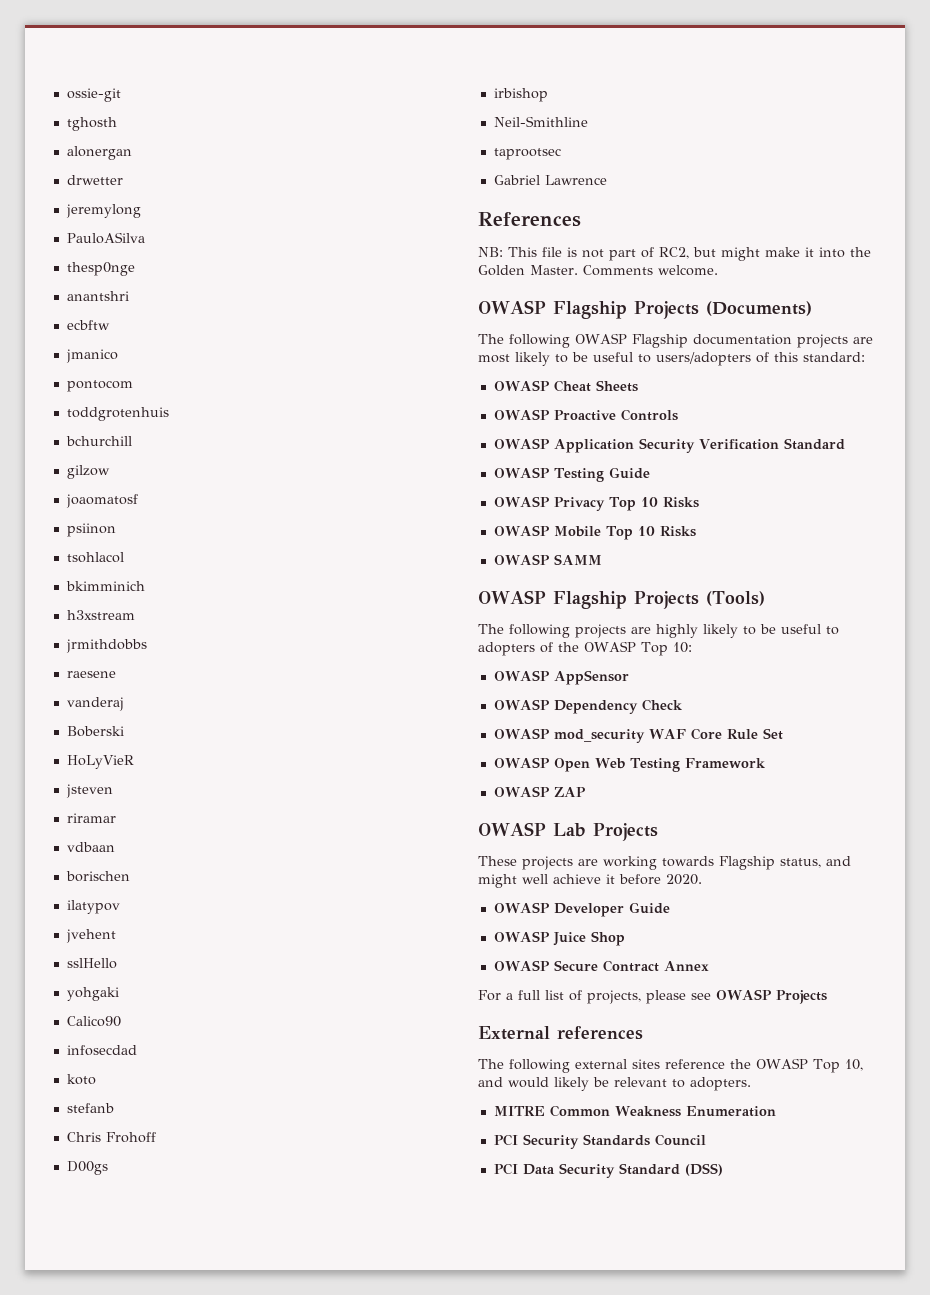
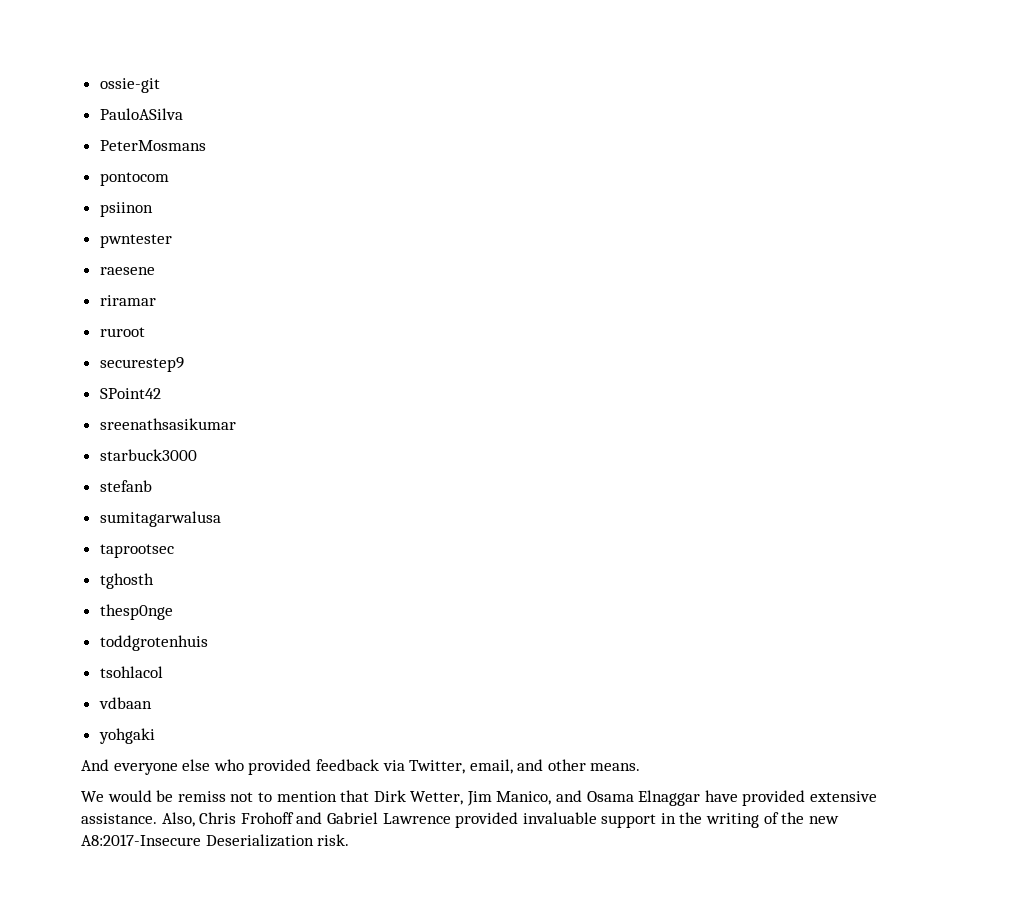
[66,117,117,131] [66,146,132,160] [66,175,123,185] [65,204,141,218] [66,232,145,244] [66,262,135,276] [66,291,129,301] [66,320,110,330] [65,349,118,363] [66,380,133,392] [66,407,169,421] [65,436,132,446] [66,465,110,479] [65,494,138,508] [66,523,116,537] [66,552,124,563] [65,581,145,591] [66,610,135,620] [65,639,147,653] [66,671,116,678] [66,697,124,711] [66,726,124,737] [66,755,134,769] [65,784,113,798] [66,813,116,823] [66,842,115,852] [65,871,130,882] [66,900,120,914] [65,929,116,943] [66,958,117,969] [66,987,119,1001] [66,1016,121,1027] [66,1045,137,1056] [66,1074,96,1085] [66,1103,114,1113] [66,1132,156,1143] [66,1161,108,1175] [493,88,548,102] [493,116,588,127] [493,148,561,160] [493,175,607,185] [478,212,581,227] [478,247,871,261] [478,265,718,276] [478,300,812,319] [478,333,873,348] [478,352,865,366] [493,380,638,392] [493,409,678,421] [493,438,845,453] [493,467,650,482] [493,496,699,511] [493,525,696,540] [493,554,602,565] [478,590,765,609] [478,624,839,638] [478,641,692,656] [493,670,629,685] [493,699,683,714] [493,728,783,743] [493,757,766,772] [493,786,585,797] [478,822,658,841] [478,856,851,870] [478,874,702,888] [493,902,670,917] [493,931,625,946] [493,960,709,972] [478,989,827,1004] [478,1026,643,1040] [478,1058,863,1073] [478,1077,751,1091] [493,1105,776,1117] [493,1134,706,1149] [493,1163,723,1178] tghosth // alonergan // drwetter // jeremylong // PauloASilva // thesp0nge // anantshri // ecbftw // jmanico // pontocom // toddgrotenhuis // bchurchill // gilzow // joaomatosf // psiinon // tsohlacol // bkimminich // h3xstream // jrmithdobbs // raesene // vanderaj // Boberski // HoLyVieR // jsteven // riramar // vdbaan // borischen // ilatypov // jvehent // sslHello // yohgaki // Calico90 // infosecdad // koto // stefanb // Chris Frohoff // D00gs // irbishop // Neil-Smithline // taprootsec // Gabriel Lawrence // References // NB: This file is not part of RC2, but might make it into the Golden Master. Comments welcome. // OWASP Flagship Projects (Documents) // The following OWASP Flagship documentation projects are most likely to be useful to users/adopters of this standard: // OWASP Cheat Sheets // OWASP Proactive Controls // OWASP Application Security Verification Standard // OWASP Testing Guide // OWASP Privacy Top 10 Risks // OWASP Mobile Top 10 Risks // OWASP SAMM // OWASP Flagship Projects (Tools) // The following projects are highly likely to be useful to adopters of the OWASP Top 10: // OWASP AppSensor // OWASP Dependency Check // OWASP mod_security WAF Core Rule Set // OWASP Open Web Testing Framework // OWASP ZAP // OWASP Lab Projects // These projects are working towards Flagship status, and might well achieve it before 2020. // OWASP Developer Guide // OWASP Juice Shop // OWASP Secure Contract Annex // For a full list of projects, please see OWASP Projects // External references // The following external sites reference the OWASP Top 10, and would likely be relevant to adopters. // MITRE Common Weakness Enumeration // PCI Security Standards Council // PCI Data Security Standard (DSS) -> [99,108,183,120] [99,140,206,151] [99,172,169,186] [99,202,153,217] [99,234,172,248] [99,267,155,275] [99,295,156,306] [99,327,145,337] [99,357,184,372] [99,388,161,399] [99,418,236,430] [99,449,197,461] [99,480,152,492] [99,511,221,527] [99,544,174,558] [99,573,154,589] [99,604,173,620] [99,635,208,651] [99,666,163,678] [98,697,152,709] [98,728,155,744] [81,759,641,775] [81,790,878,806] [81,812,839,828] [81,834,350,847] PauloASilva // PeterMosmans // pontocom // psiinon // pwntester // raesene // riramar // ruroot // securestep9 // SPoint42 // sreenathsasikumar // starbuck3000 // stefanb // sumitagarwalusa // taprootsec // tghosth // thesp0nge // toddgrotenhuis // tsohlacol // vdbaan // yohgaki // And everyone else who provided feedback via Twitter, email, and other means. // We would be remiss not to mention that Dirk Wetter, Jim Manico, and Osama Elnaggar have provided extensive assistance. Also, Chris Frohoff and Gabriel Lawrence provided invaluable support in the writing of the new A8:2017-Insecure Deserialization risk.

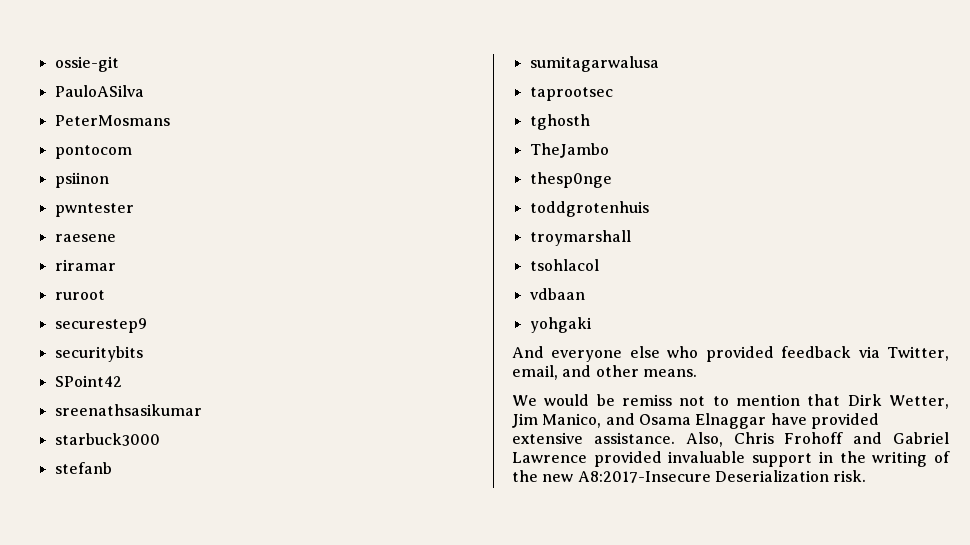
(184, 364) none -> [54,346,143,362] // securitybits
(154, 581) none -> [529,143,609,158] // TheJambo
(208, 643) none -> [529,230,631,246] // troymarshall

